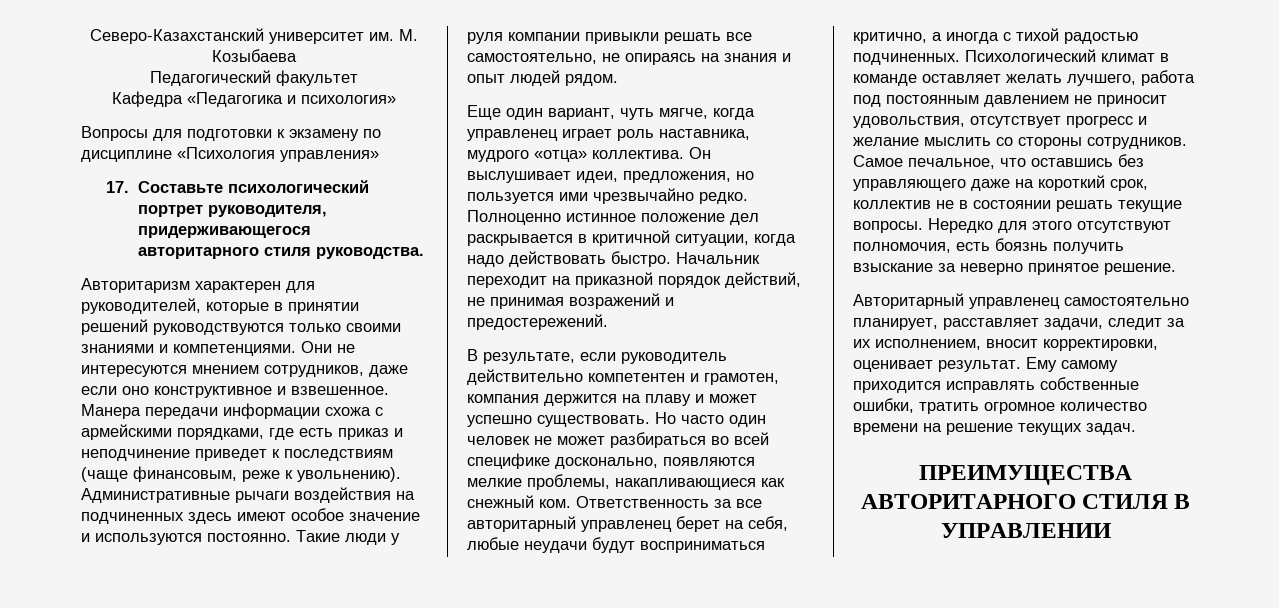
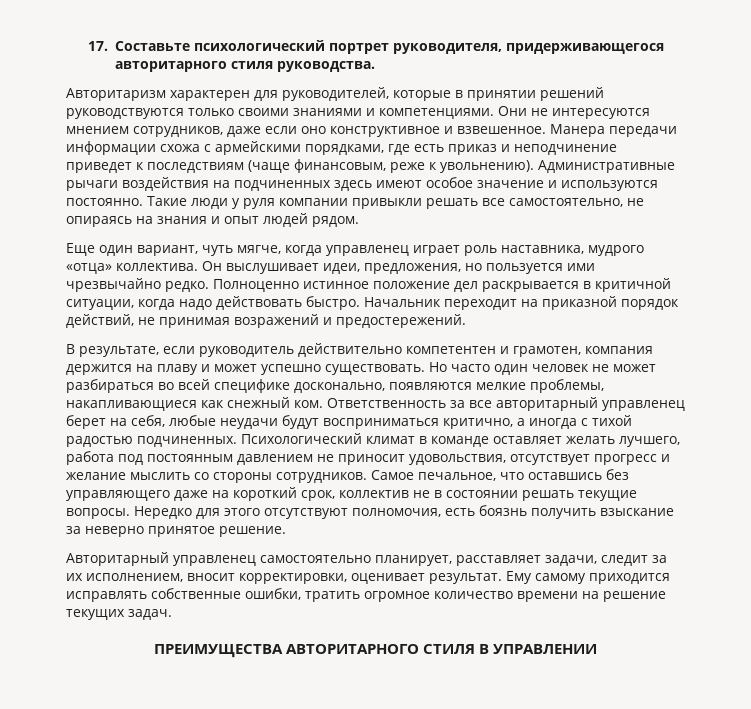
[89,28,418,44] [211,49,297,62] [149,70,358,86] [111,91,396,107] [81,126,381,141] [81,147,379,162] Северо-Казахстанский университет им. М. Козыбаева // Педагогический факультет // Кафедра «Педагогика и психология» // Вопросы для подготовки к экзамену по дисциплине «Психология управления» // -> (88, 46) none

